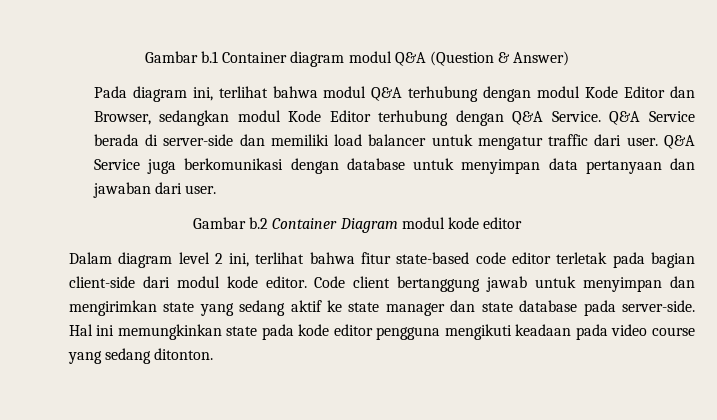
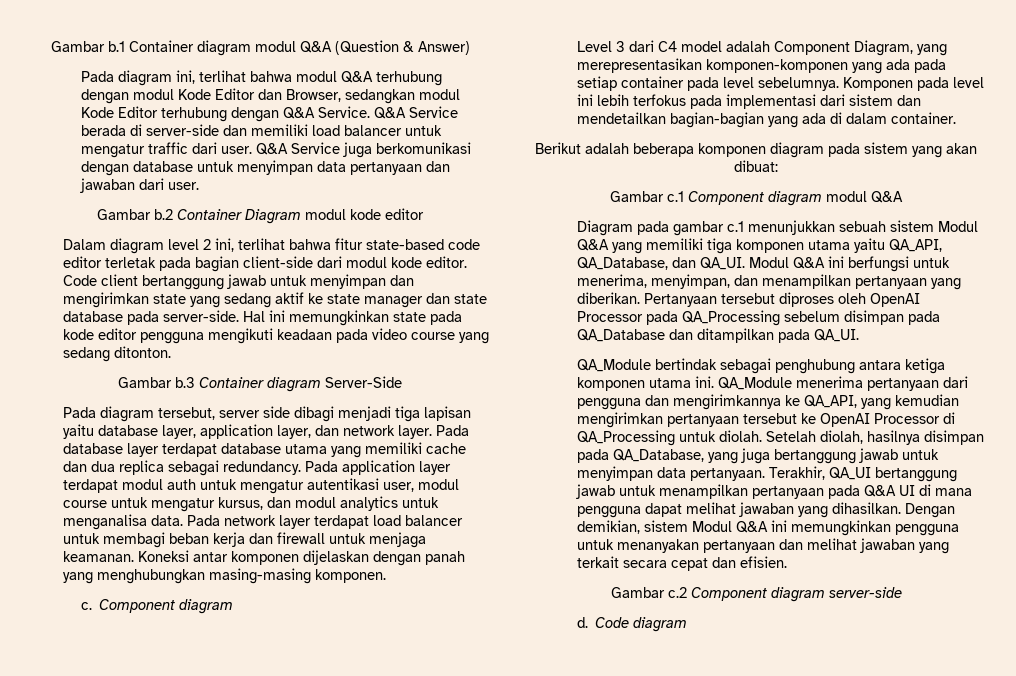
(214, 354) none -> [118,376,402,392] [63,406,472,422] [63,424,470,439] [63,442,467,458] [63,460,452,476] [63,478,460,494] [63,496,440,512] [63,514,464,530] [63,532,427,548] [63,550,466,566] [63,568,387,584] [81,599,234,614] [577,40,948,56] [577,58,947,74] [577,76,985,91] [577,94,922,109] [577,112,957,128] [535,142,977,158] [734,160,778,172] [610,191,903,206] [577,220,979,236] [577,238,943,254] [577,256,951,272] [577,274,962,290] [577,292,921,307] [577,310,941,326] [577,328,860,343] [577,358,946,374] [577,376,969,391] [577,394,960,410] [577,412,956,428] [577,430,985,446] [577,448,940,464] [577,466,958,482] [576,484,973,499] [577,502,956,518] [577,520,960,536] [577,538,950,554] [577,556,788,571] [610,587,902,602] [577,617,688,632] // Gambar b.3 Container diagram Server-Side // Pada diagram tersebut, server side dibagi menjadi tiga lapisan yaitu database layer, application layer, dan network layer. Pada database layer terdapat database utama yang memiliki cache dan dua replica sebagai redundancy. Pada application layer terdapat modul auth untuk mengatur autentikasi user, modul course untuk mengatur kursus, dan modul analytics untuk menganalisa data. Pada network layer terdapat load balancer untuk membagi beban kerja dan firewall untuk menjaga keamanan. Koneksi antar komponen dijelaskan dengan panah yang menghubungkan masing-masing komponen. // c. Component diagram // Level 3 dari C4 model adalah Component Diagram, yang merepresentasikan komponen-komponen yang ada pada setiap container pada level sebelumnya. Komponen pada level ini lebih terfokus pada implementasi dari sistem dan mendetailkan bagian-bagian yang ada di dalam container. // Berikut adalah beberapa komponen diagram pada sistem yang akan dibuat: // Gambar c.1 Component diagram modul Q&A // Diagram pada gambar c.1 menunjukkan sebuah sistem Modul Q&A yang memiliki tiga komponen utama yaitu QA_API, QA_Database, dan QA_UI. Modul Q&A ini berfungsi untuk menerima, menyimpan, dan menampilkan pertanyaan yang diberikan. Pertanyaan tersebut diproses oleh OpenAI Processor pada QA_Processing sebelum disimpan pada QA_Database dan ditampilkan pada QA_UI. // QA_Module bertindak sebagai penghubung antara ketiga komponen utama ini. QA_Module menerima pertanyaan dari pengguna dan mengirimkannya ke QA_API, yang kemudian mengirimkan pertanyaan tersebut ke OpenAI Processor di QA_Processing untuk diolah. Setelah diolah, hasilnya disimpan pada QA_Database, yang juga bertanggung jawab untuk menyimpan data pertanyaan. Terakhir, QA_UI bertanggung jawab untuk menampilkan pertanyaan pada Q&A UI di mana pengguna dapat melihat jawaban yang dihasilkan. Dengan demikian, sistem Modul Q&A ini memungkinkan pengguna untuk menanyakan pertanyaan dan melihat jawaban yang terkait secara cepat dan efisien. // Gambar c.2 Component diagram server-side // d. Code diagram

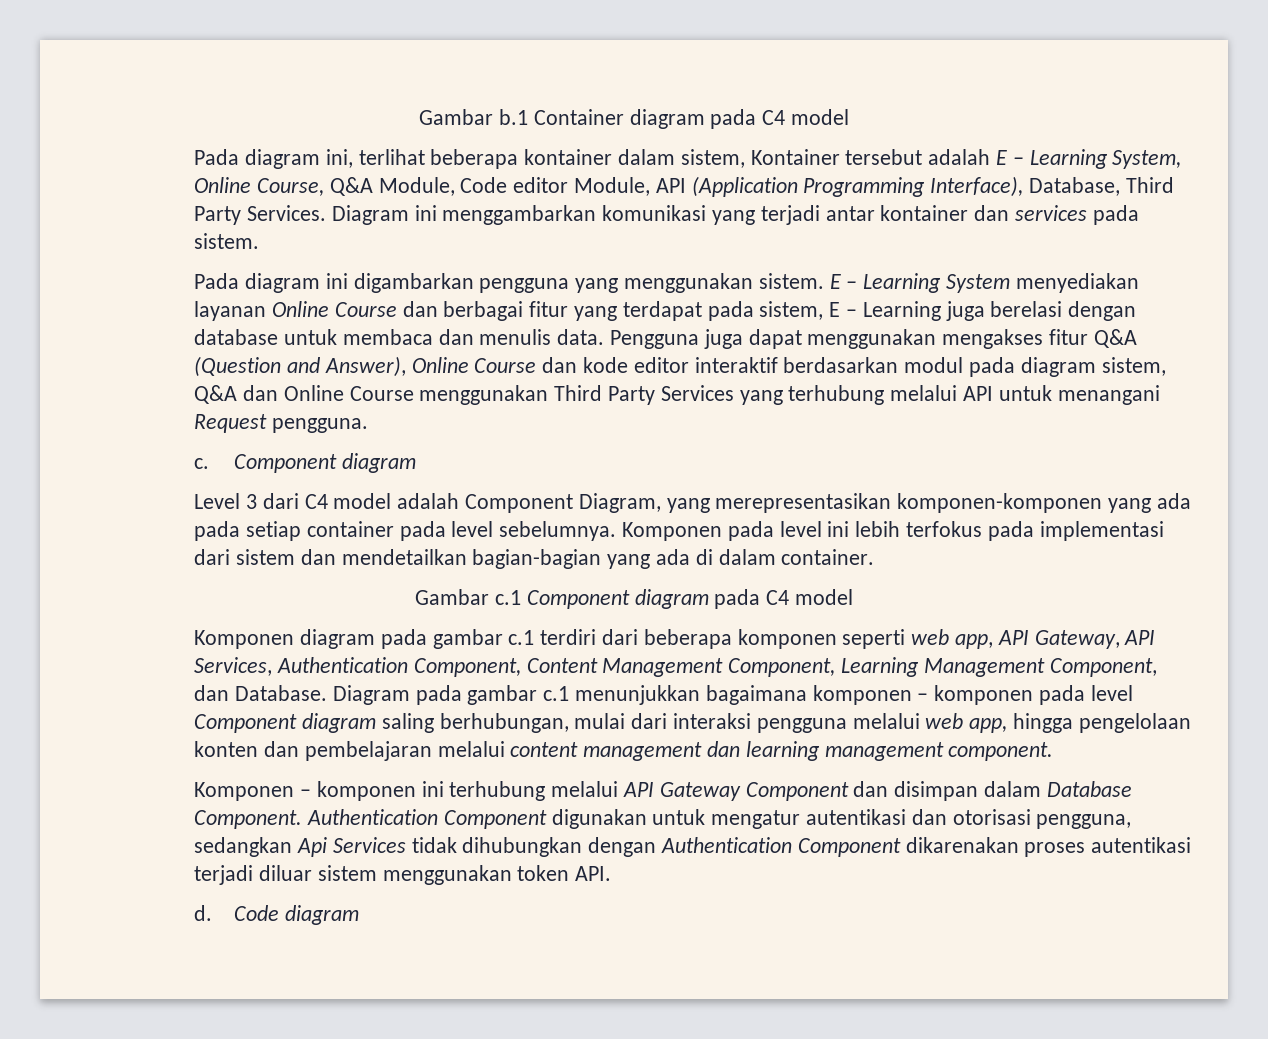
[254,40,470,55] modul Q&A (Question & Answer) -> [710,109,849,129] pada C4 model
[250,71,443,86] [81,88,461,104] [81,106,459,122] [81,124,443,136] [81,142,472,158] [81,160,451,176] [80,178,200,193] [97,208,424,224] [63,238,481,254] [63,256,468,272] [63,274,415,290] [63,292,488,308] [63,310,463,326] [63,328,490,344] [63,346,172,362] [118,376,402,392] [63,406,472,422] [63,424,470,439] [63,442,467,458] [63,460,452,476] [63,478,460,494] [63,496,440,512] [63,514,464,530] [63,532,427,548] [63,550,466,566] [63,568,387,584] bahwa modul Q&A terhubung dengan modul Kode Editor dan Browser, sedangkan modul Kode Editor terhubung dengan Q&A Service. Q&A Service berada di server-side dan memiliki load balancer untuk mengatur traffic dari user. Q&A Service juga berkomunikasi dengan database untuk menyimpan data pertanyaan dan jawaban dari user. // Gambar b.2 Container Diagram modul kode editor // Dalam diagram level 2 ini, terlihat bahwa fitur state-based code editor terletak pada bagian client-side dari modul kode editor. Code client bertanggung jawab untuk menyimpan dan mengirimkan state yang sedang aktif ke state manager dan state database pada server-side. Hal ini memungkinkan state pada kode editor pengguna mengikuti keadaan pada video course yang sedang ditonton. // Gambar b.3 Container diagram Server-Side // Pada diagram tersebut, server side dibagi menjadi tiga lapisan yaitu database layer, application layer, dan network layer. Pada database layer terdapat database utama yang memiliki cache dan dua replica sebagai redundancy. Pada application layer terdapat modul auth untuk mengatur autentikasi user, modul course untuk mengatur kursus, dan modul analytics untuk menganalisa data. Pada network layer terdapat load balancer untuk membagi beban kerja dan firewall untuk menjaga keamanan. Koneksi antar komponen dijelaskan dengan panah yang menghubungkan masing-masing komponen. -> [430,149,1182,169] [194,176,1174,197] [194,205,1139,225] [194,233,260,249] [194,273,1139,293] [194,301,1137,321] [194,329,1137,349] [194,356,1166,377] [194,385,1160,405] [194,414,368,433] beberapa kontainer dalam sistem, Kontainer tersebut adalah E – Learning System, Online Course, Q&A Module, Code editor Module, API (Application Programming Interface), Database, Third Party Services. Diagram ini menggambarkan komunikasi yang terjadi antar kontainer dan services pada sistem. // Pada diagram ini digambarkan pengguna yang menggunakan sistem. E – Learning System menyediakan layanan Online Course dan berbagai fitur yang terdapat pada sistem, E – Learning juga berelasi dengan database untuk membaca dan menulis data. Pengguna juga dapat menggunakan mengakses fitur Q&A (Question and Answer), Online Course dan kode editor interaktif berdasarkan modul pada diagram sistem, Q&A dan Online Course menggunakan Third Party Services yang terhubung melalui API untuk menangani Request pengguna.
[535,142,977,158] [734,160,778,172] [610,191,903,206] Berikut adalah beberapa komponen diagram pada sistem yang akan dibuat: // Gambar c.1 Component diagram modul Q&A // -> [415,589,853,609] [194,629,1156,649] [194,657,1157,677] [194,685,327,701] Gambar c.1 Component diagram pada C4 model // Komponen diagram pada gambar c.1 terdiri dari beberapa komponen seperti web app, API Gateway, API Services, Authentication Component, Content Management Component, Learning Management Component, dan Database.
[839,220,979,232] [577,238,943,254] [577,256,951,272] [577,274,962,290] [577,292,921,307] [577,310,941,326] [577,328,860,343] [577,358,946,374] [577,376,969,391] [577,394,960,410] [577,412,956,428] [577,430,985,446] [577,448,940,464] [577,466,958,482] [576,484,973,499] [577,502,956,518] [577,520,960,536] [577,538,950,554] [577,556,788,571] [610,587,902,602] sebuah sistem Modul Q&A yang memiliki tiga komponen utama yaitu QA_API, QA_Database, dan QA_UI. Modul Q&A ini berfungsi untuk menerima, menyimpan, dan menampilkan pertanyaan yang diberikan. Pertanyaan tersebut diproses oleh OpenAI Processor pada QA_Processing sebelum disimpan pada QA_Database dan ditampilkan pada QA_UI. // QA_Module bertindak sebagai penghubung antara ketiga komponen utama ini. QA_Module menerima pertanyaan dari pengguna dan mengirimkannya ke QA_API, yang kemudian mengirimkan pertanyaan tersebut ke OpenAI Processor di QA_Processing untuk diolah. Setelah diolah, hasilnya disimpan pada QA_Database, yang juga bertanggung jawab untuk menyimpan data pertanyaan. Terakhir, QA_UI bertanggung jawab untuk menampilkan pertanyaan pada Q&A UI di mana pengguna dapat melihat jawaban yang dihasilkan. Dengan demikian, sistem Modul Q&A ini memungkinkan pengguna untuk menanyakan pertanyaan dan melihat jawaban yang terkait secara cepat dan efisien. // Gambar c.2 Component diagram server-side -> [705,685,1133,705] [194,713,1191,733] [194,741,1054,761] [194,781,1132,801] [194,809,1132,829] [194,837,1192,857] [194,865,612,885] bagaimana komponen – komponen pada level Component diagram saling berhubungan, mulai dari interaksi pengguna melalui web app, hingga pengelolaan konten dan pembelajaran melalui content management dan learning management component. // Komponen – komponen ini terhubung melalui API Gateway Component dan disimpan dalam Database Component. Authentication Component digunakan untuk mengatur autentikasi dan otorisasi pengguna, sedangkan Api Services tidak dihubungkan dengan Authentication Component dikarenakan proses autentikasi terjadi diluar sistem menggunakan token API.

